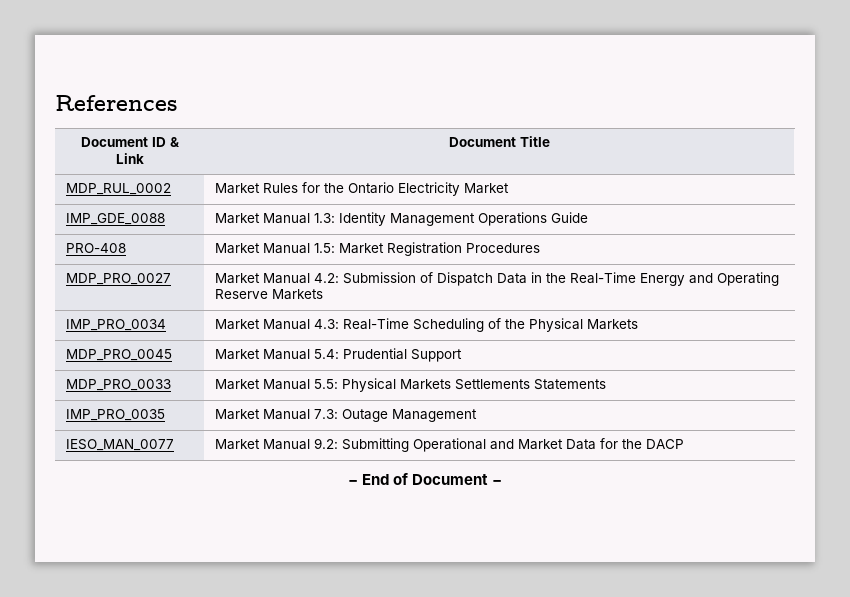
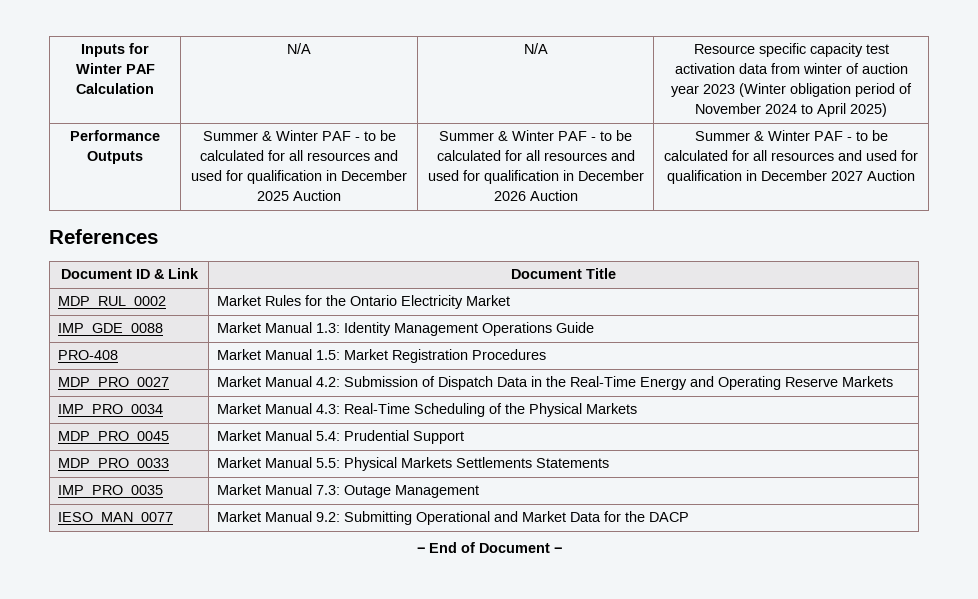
(55, 103) none -> [81,43,149,57] [75,63,155,74] [76,83,154,94] [287,43,311,54] [523,43,548,54] [693,43,889,57] [674,63,908,74] [671,83,912,97] [695,103,887,117] [70,130,160,141] [87,151,143,164] [202,130,396,141] [200,150,398,161] [191,170,407,184] [257,190,341,201] [439,130,632,141] [436,150,635,161] [427,170,644,184] [493,190,578,201] [694,130,888,141] [664,150,918,161] [667,170,915,184] Inputs for Winter PAF Calculation | N/A | N/A | Resource specific capacity test activation data from winter of auction year 2023 (Winter obligation period of November 2024 to April 2025) // Performance Outputs | Summer & Winter PAF - to be calculated for all resources and used for qualification in December 2025 Auction | Summer & Winter PAF - to be calculated for all resources and used for qualification in December 2026 Auction | Summer & Winter PAF - to be calculated for all resources and used for qualification in December 2027 Auction //

